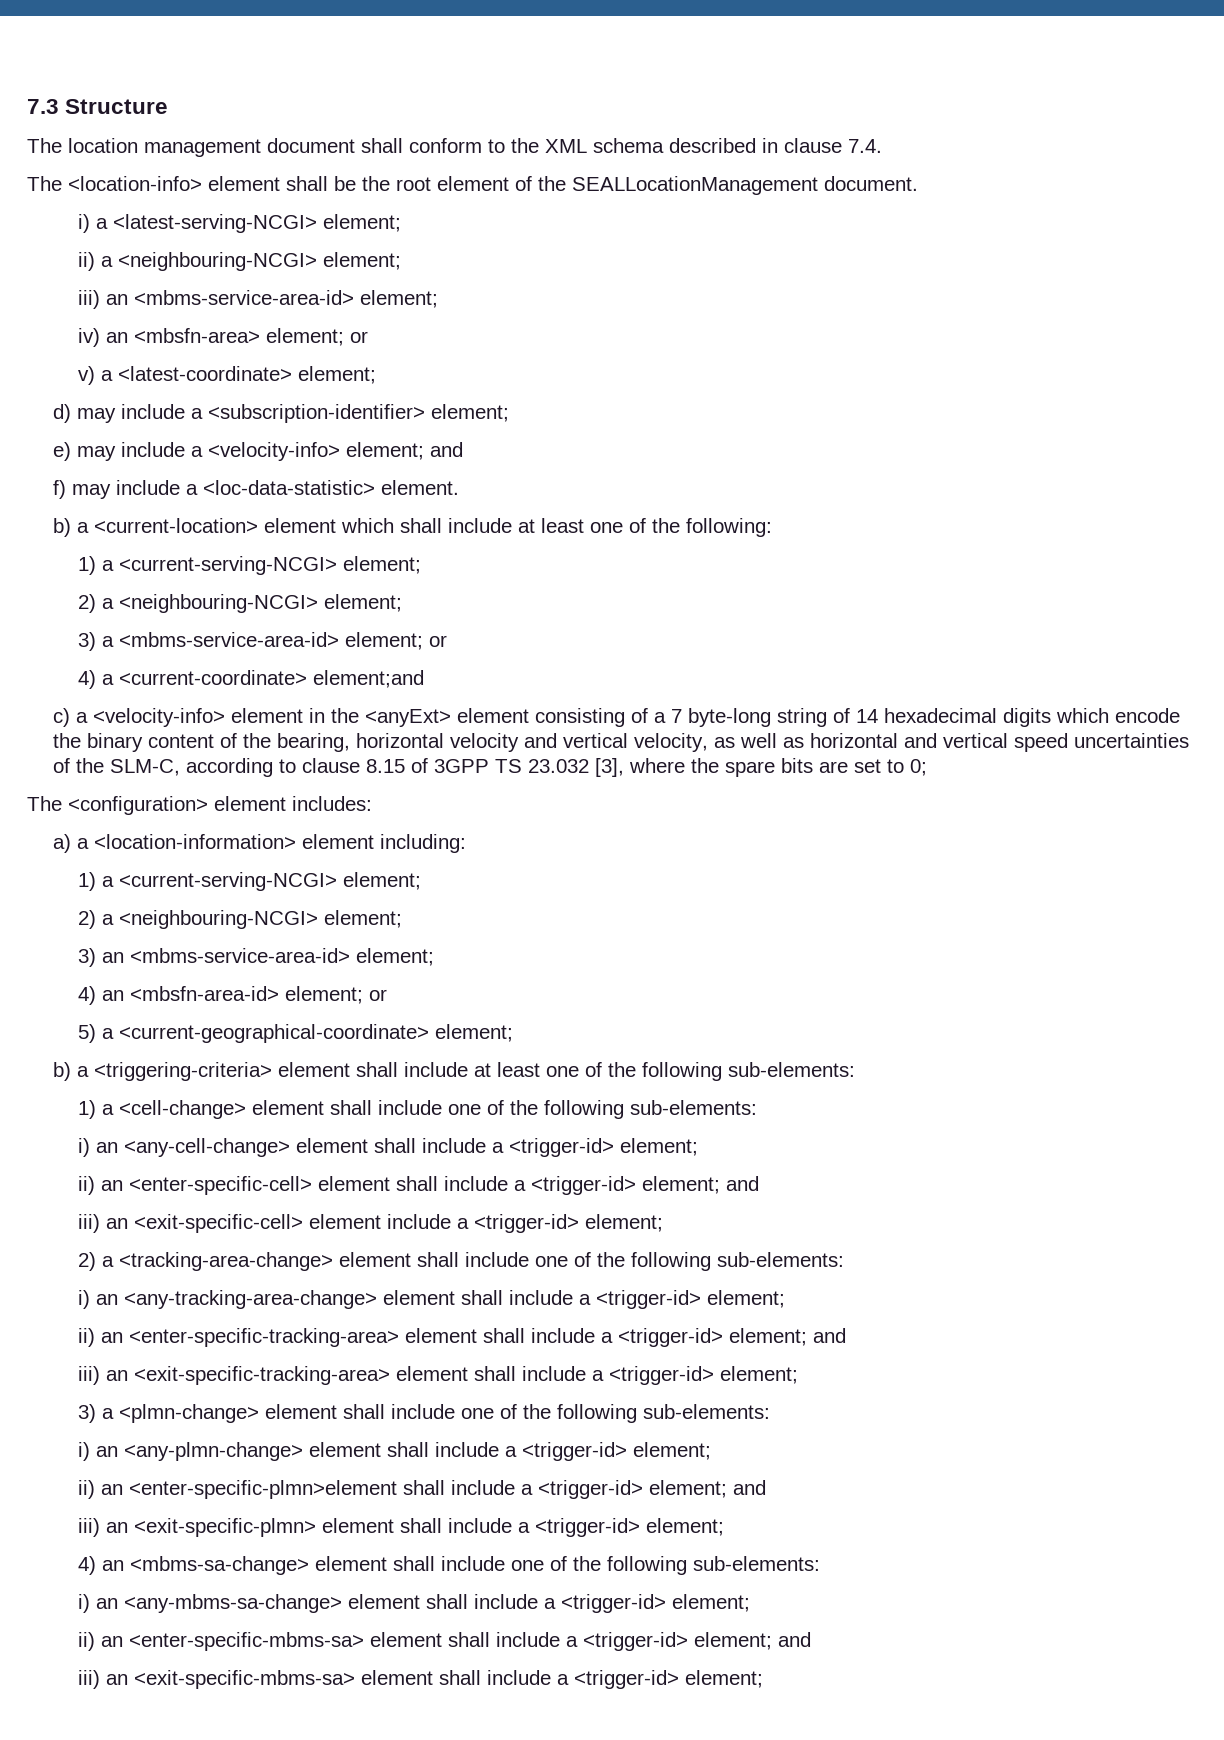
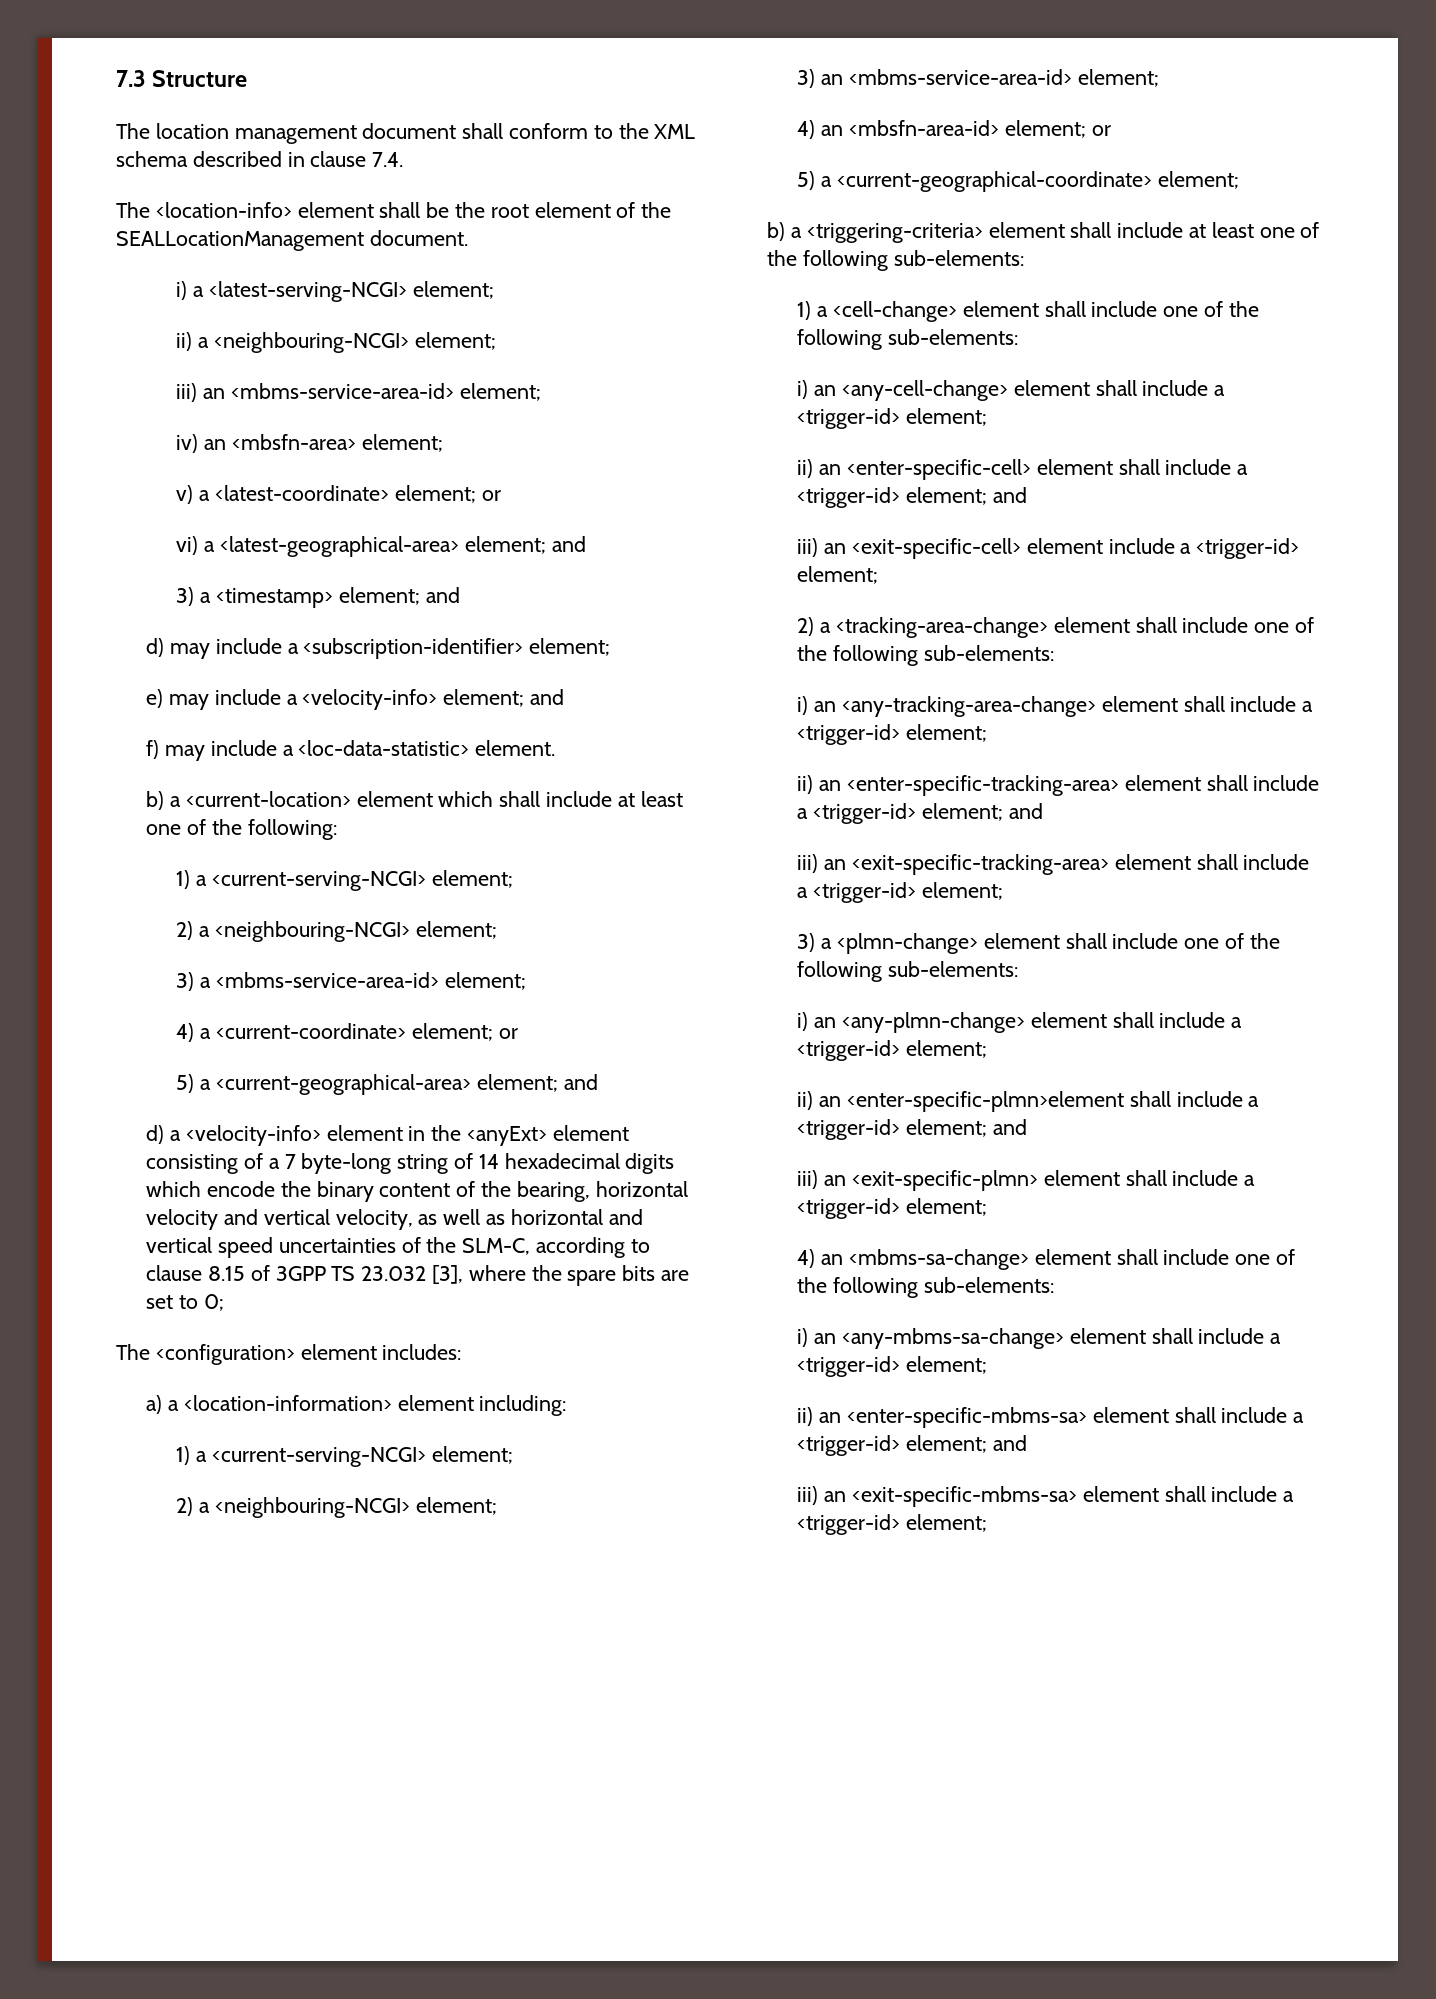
[350,331,369,343] or -> (443, 443) none
(377, 375) none -> [481,490,501,501] [176,536,586,557] [176,587,460,608] or // vi) a <latest-geographical-area> element; and // 3) a <timestamp> element; and
[429,635,448,647] or -> (526, 981) none
[313,670,425,688] [52,708,70,727] element;and // c) -> [411,1023,518,1041] [176,1074,598,1095] [146,1125,165,1144] element; or // 5) a <current-geographical-area> element; and // d)

